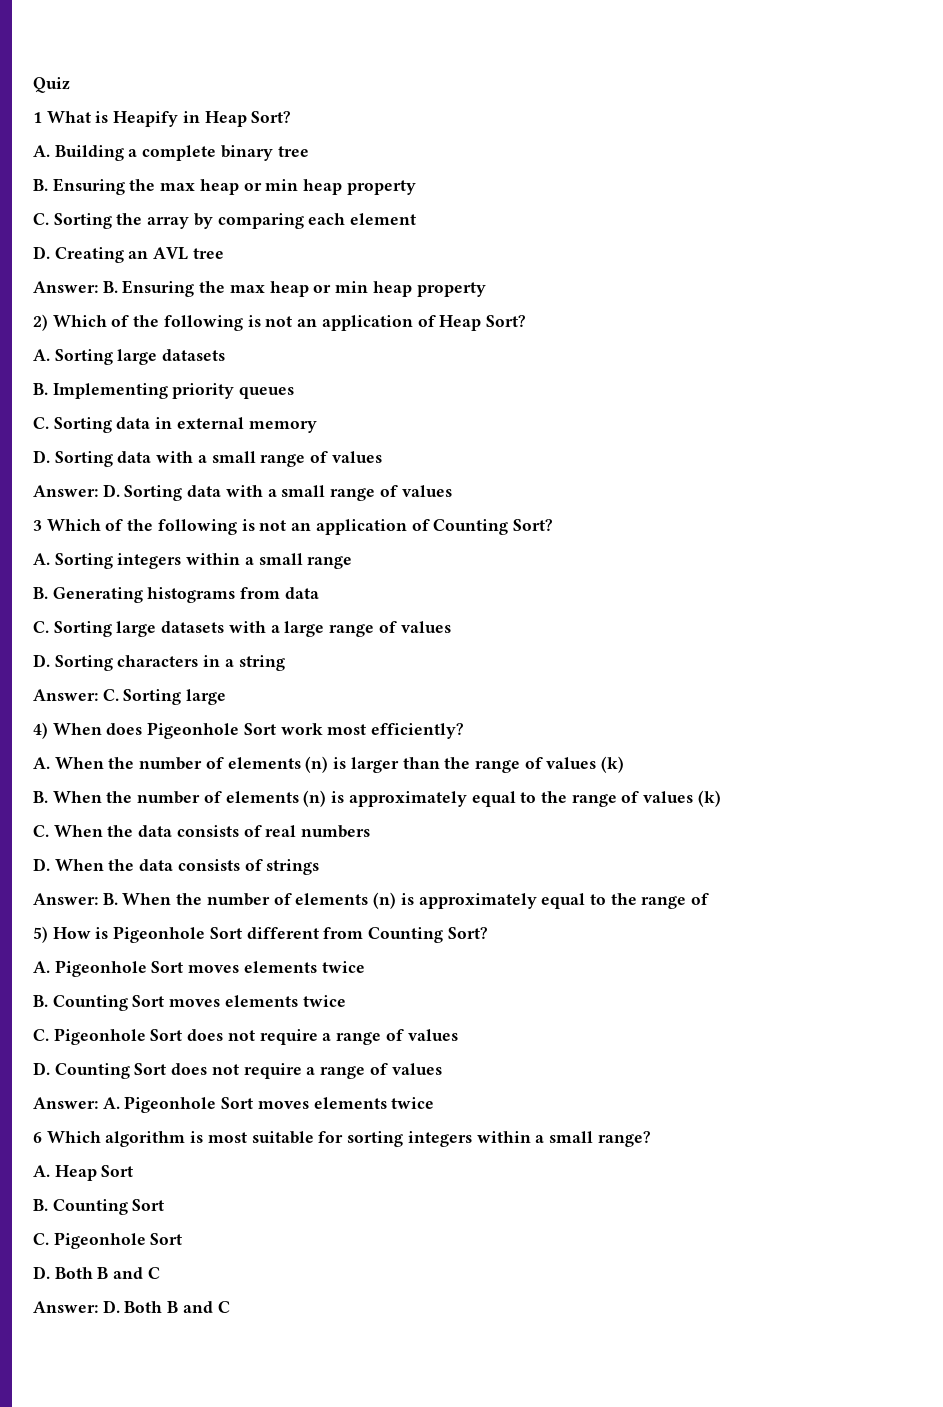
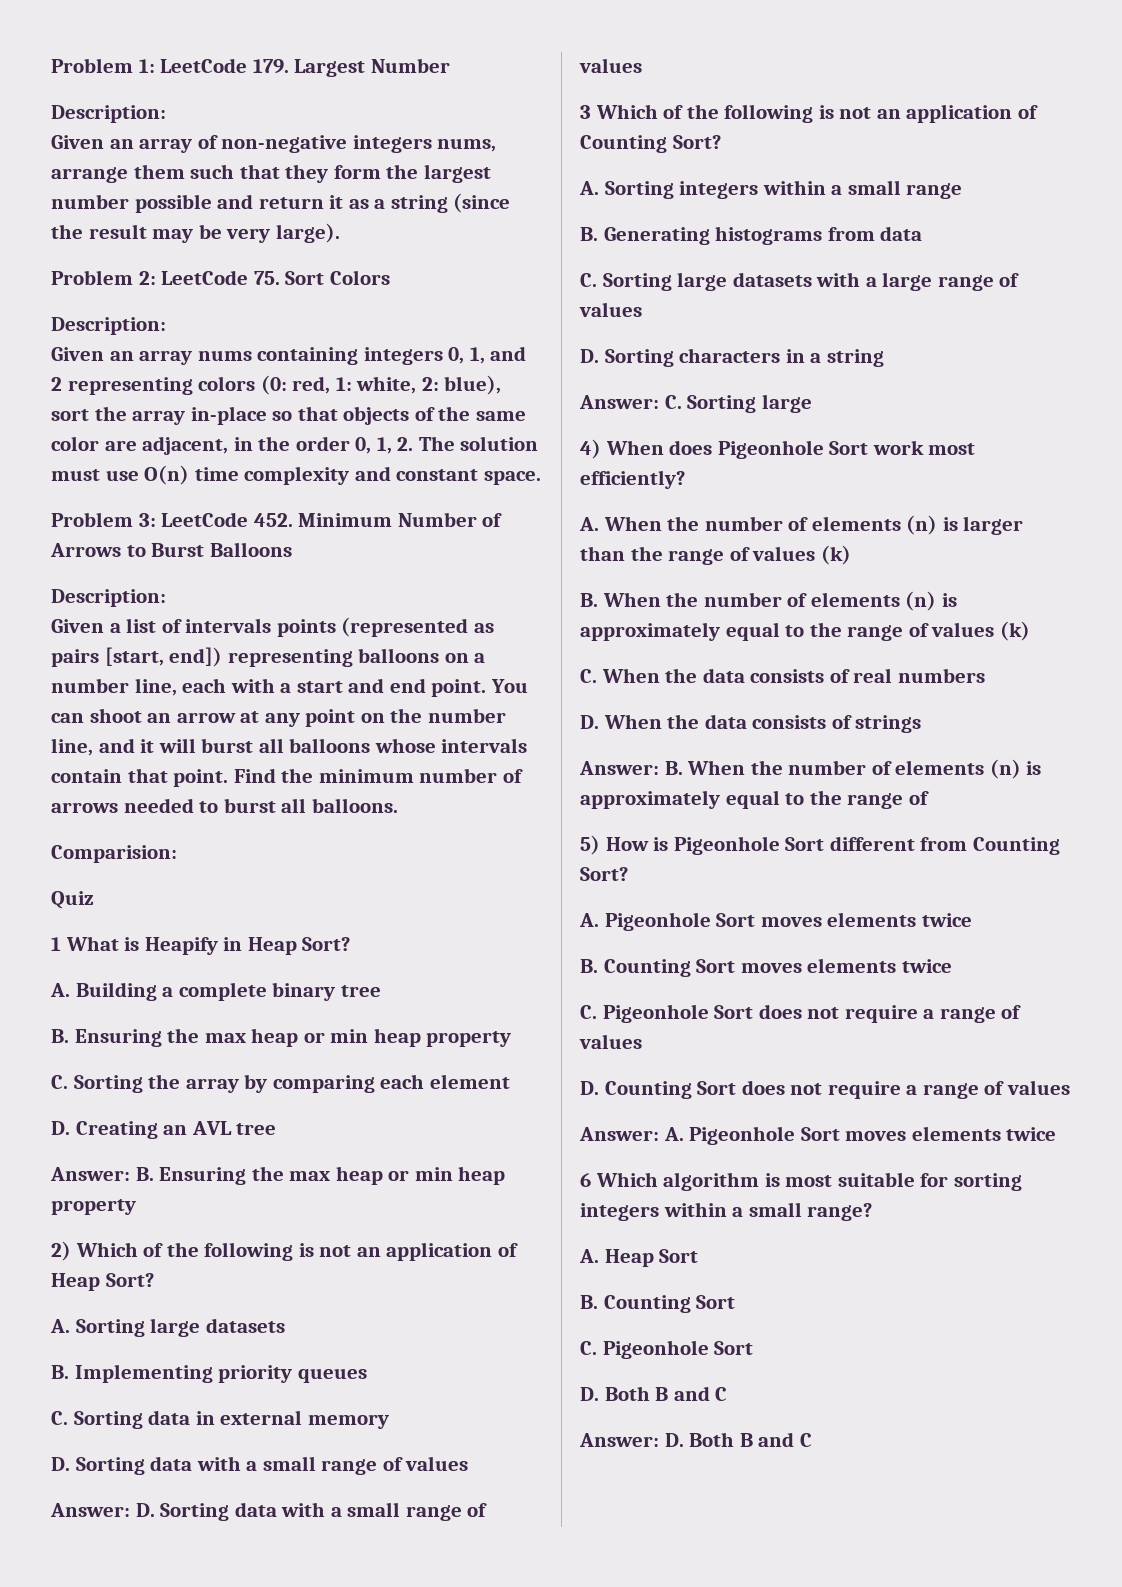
(33, 85) none -> [51,58,450,77] [51,105,166,123] [51,135,497,153] [51,164,491,183] [51,193,511,213] [51,223,340,243] [51,270,390,285] [51,317,166,335] [51,346,527,365] [51,375,502,395] [51,406,526,425] [51,436,539,455] [51,465,541,485] [51,512,503,527] [50,542,292,557] [51,589,166,607] [51,617,494,637] [51,647,486,667] [51,678,528,697] [51,708,506,727] [51,738,528,756] [51,768,523,787] [51,798,398,813] [51,845,177,863] Problem 1: LeetCode 179. Largest Number // Description: // Given an array of non-negative integers nums, arrange them such that they form the largest number possible and return it as a string (since the result may be very large). // Problem 2: LeetCode 75. Sort Colors // Description: // Given an array nums containing integers 0, 1, and 2 representing colors (0: red, 1: white, 2: blue), sort the array in-place so that objects of the same color are adjacent, in the order 0, 1, 2. The solution must use O(n) time complexity and constant space. // Problem 3: LeetCode 452. Minimum Number of Arrows to Burst Balloons // Description: // Given a list of intervals points (represented as pairs [start, end]) representing balloons on a number line, each with a start and end point. You can shoot an arrow at any point on the number line, and it will burst all balloons whose intervals contain that point. Find the minimum number of arrows needed to burst all balloons. // Comparision: //

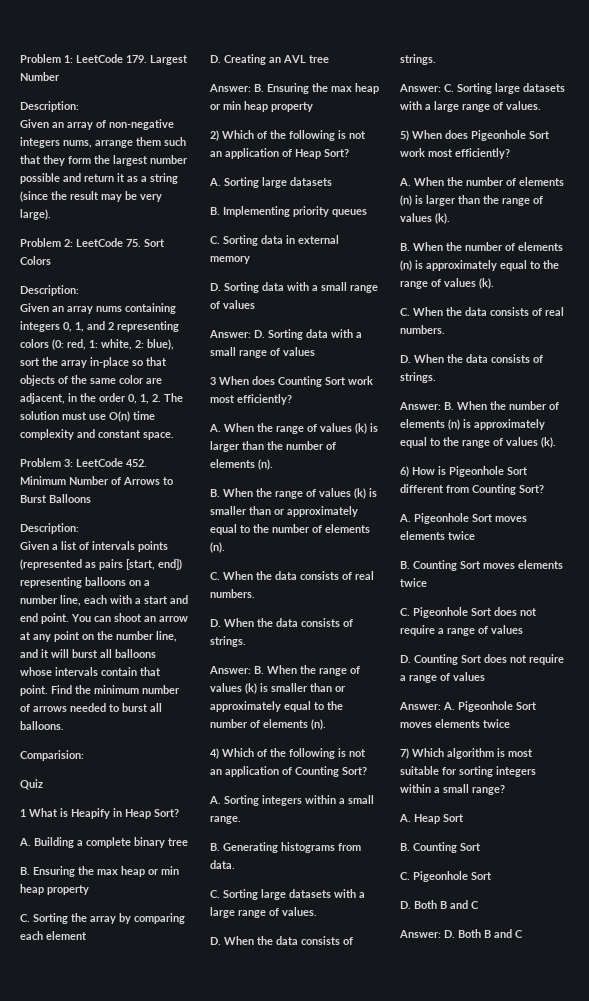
(591, 112) none -> [219,376,373,387] [210,394,292,405] [209,423,378,434] [210,441,336,452] [210,459,273,470] [210,488,377,499] [210,506,358,517] [210,524,370,535] [210,542,225,553] [210,571,374,580] [210,589,255,598] [210,618,353,627] [210,636,246,647] [209,665,360,676] [210,683,346,694] [210,701,343,712] [210,719,326,730] [210,748,219,759] When does Counting Sort work most efficiently? // A. When the range of values (k) is larger than the number of elements (n). // B. When the range of values (k) is smaller than or approximately equal to the number of elements (n). // C. When the data consists of real numbers. // D. When the data consists of strings. // Answer: B. When the range of values (k) is smaller than or approximately equal to the number of elements (n). // 4)
[906,183,963,199] range -> [210,816,241,824] range.
[880,226,923,241] [580,272,1020,291] [579,302,642,317] [580,348,884,367] [579,394,812,413] [580,439,601,459] data // C. Sorting large datasets with a large range of values // D. Sorting characters in a string // Answer: C. Sorting large // 4) -> [210,860,235,869] [210,889,365,900] [210,907,317,918] [210,936,353,945] [400,54,436,65] [399,83,565,94] [400,101,541,112] [400,130,409,141] data. // C. Sorting large datasets with a large range of values. // D. When the data consists of strings. // Answer: C. Sorting large datasets with a large range of values. // 5)
[820,545,851,565] (k) -> [435,213,450,224] (k).
[999,621,1030,641] [580,668,985,683] [580,714,922,733] (k) // C. When the data consists of real numbers // D. When the data consists of strings -> [479,278,494,289] [400,307,564,316] [400,325,445,334] [400,354,543,363] [400,372,436,383] (k). // C. When the data consists of real numbers. // D. When the data consists of strings.
[580,835,600,855] // 5) -> [506,437,556,448] [400,466,409,477] values (k). // 6)
[580,1173,591,1187] 6 -> [400,748,409,759] 7)

